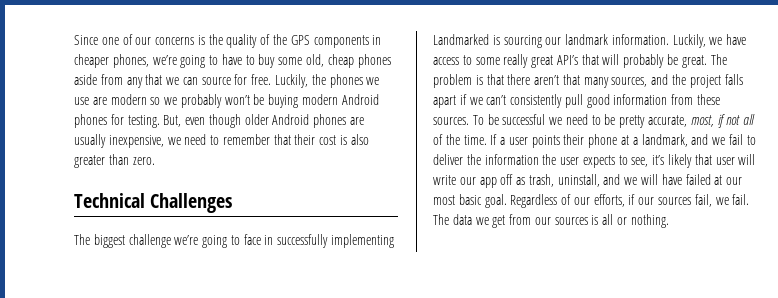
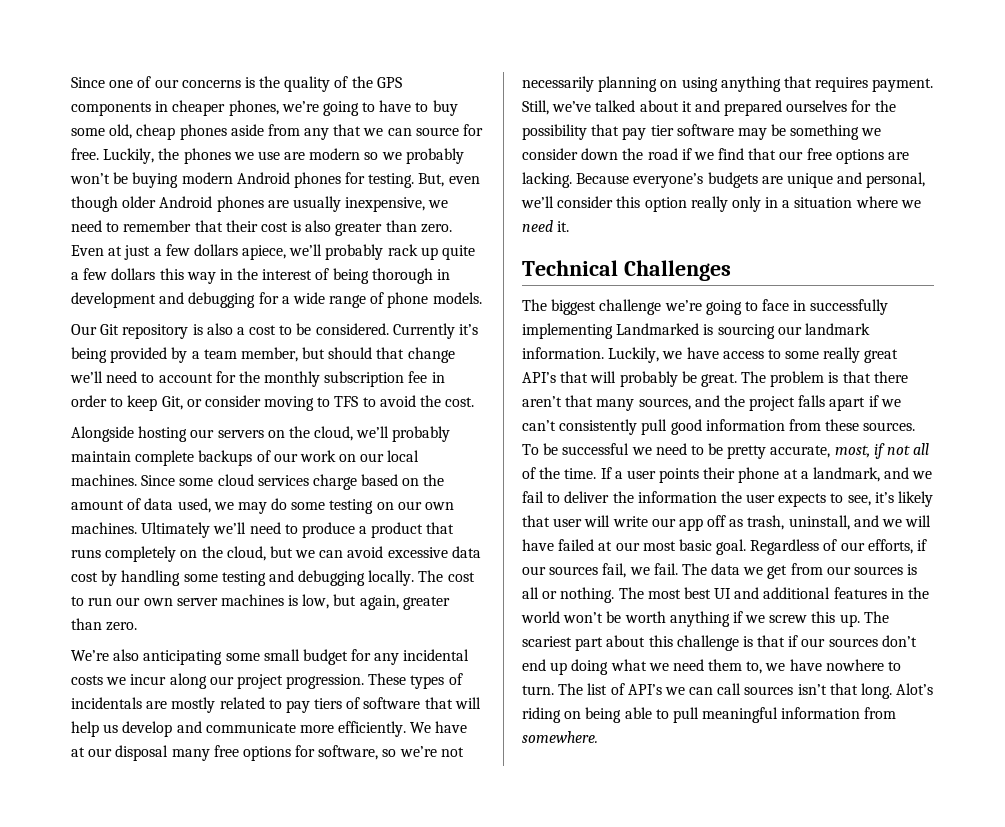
(155, 161) none -> [71,244,476,260] [71,268,451,284] [71,292,482,308] [71,323,479,339] [71,347,455,363] [70,371,445,387] [71,395,475,411] [71,426,451,442] [71,450,420,466] [71,474,445,490] [71,498,455,514] [71,522,455,538] [71,546,481,562] [71,570,475,586] [71,594,450,610] [71,618,138,631] [71,649,470,665] [71,673,463,689] [71,697,481,713] [71,721,468,737] [71,745,464,761] [522,76,934,92] [522,100,896,116] [522,124,882,140] [522,148,910,164] [522,172,926,188] [521,196,921,212] [522,220,570,232] Even at just a few dollars apiece, we’ll probably rack up quite a few dollars this way in the interest of being thorough in development and debugging for a wide range of phone models. // Our Git repository is also a cost to be considered. Currently it’s being provided by a team member, but should that change we’ll need to account for the monthly subscription fee in order to keep Git, or consider moving to TFS to avoid the cost. // Alongside hosting our servers on the cloud, we’ll probably maintain complete backups of our work on our local machines. Since some cloud services charge based on the amount of data used, we may do some testing on our own machines. Ultimately we’ll need to produce a product that runs completely on the cloud, but we can avoid excessive data cost by handling some testing and debugging locally. The cost to run our own server machines is low, but again, greater than zero. // We’re also anticipating some small budget for any incidental costs we incur along our project progression. These types of incidentals are mostly related to pay tiers of software that will help us develop and communicate more efficiently. We have at our disposal many free options for software, so we’re not necessarily planning on using anything that requires payment. Still, we’ve talked about it and prepared ourselves for the possibility that pay tier software may be something we consider down the road if we find that our free options are lacking. Because everyone’s budgets are unique and personal, we’ll consider this option really only in a situation where we need it.
(669, 221) none -> [618,587,930,599] [521,611,889,627] [522,635,917,651] [522,659,902,675] [522,683,934,699] [522,707,897,723] [522,731,598,743] The most best UI and additional features in the world won’t be worth anything if we screw this up. The scariest part about this challenge is that if our sources don’t end up doing what we need them to, we have nowhere to turn. The list of API’s we can call sources isn’t that long. Alot’s riding on being able to pull meaningful information from somewhere.

